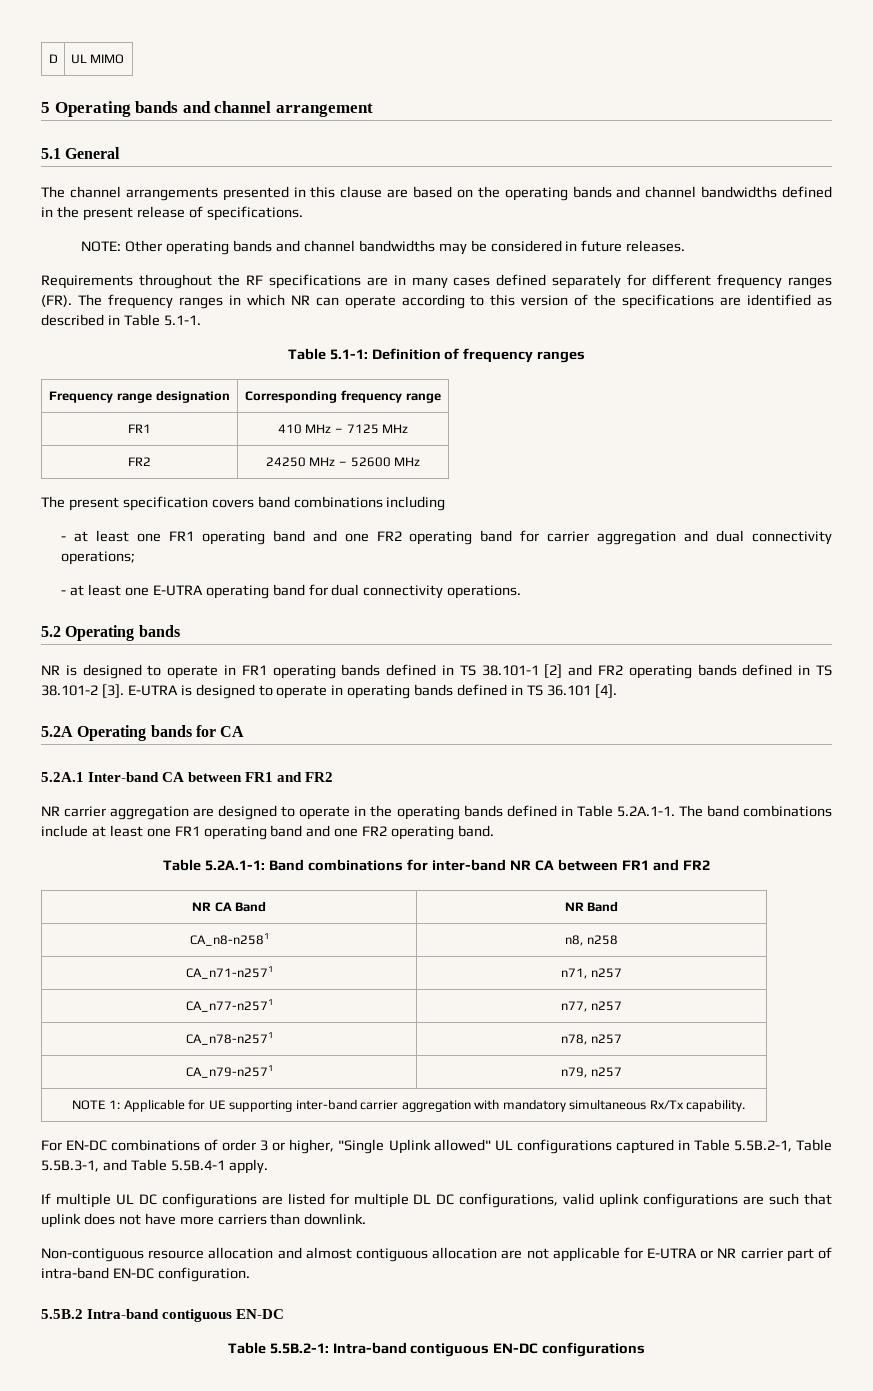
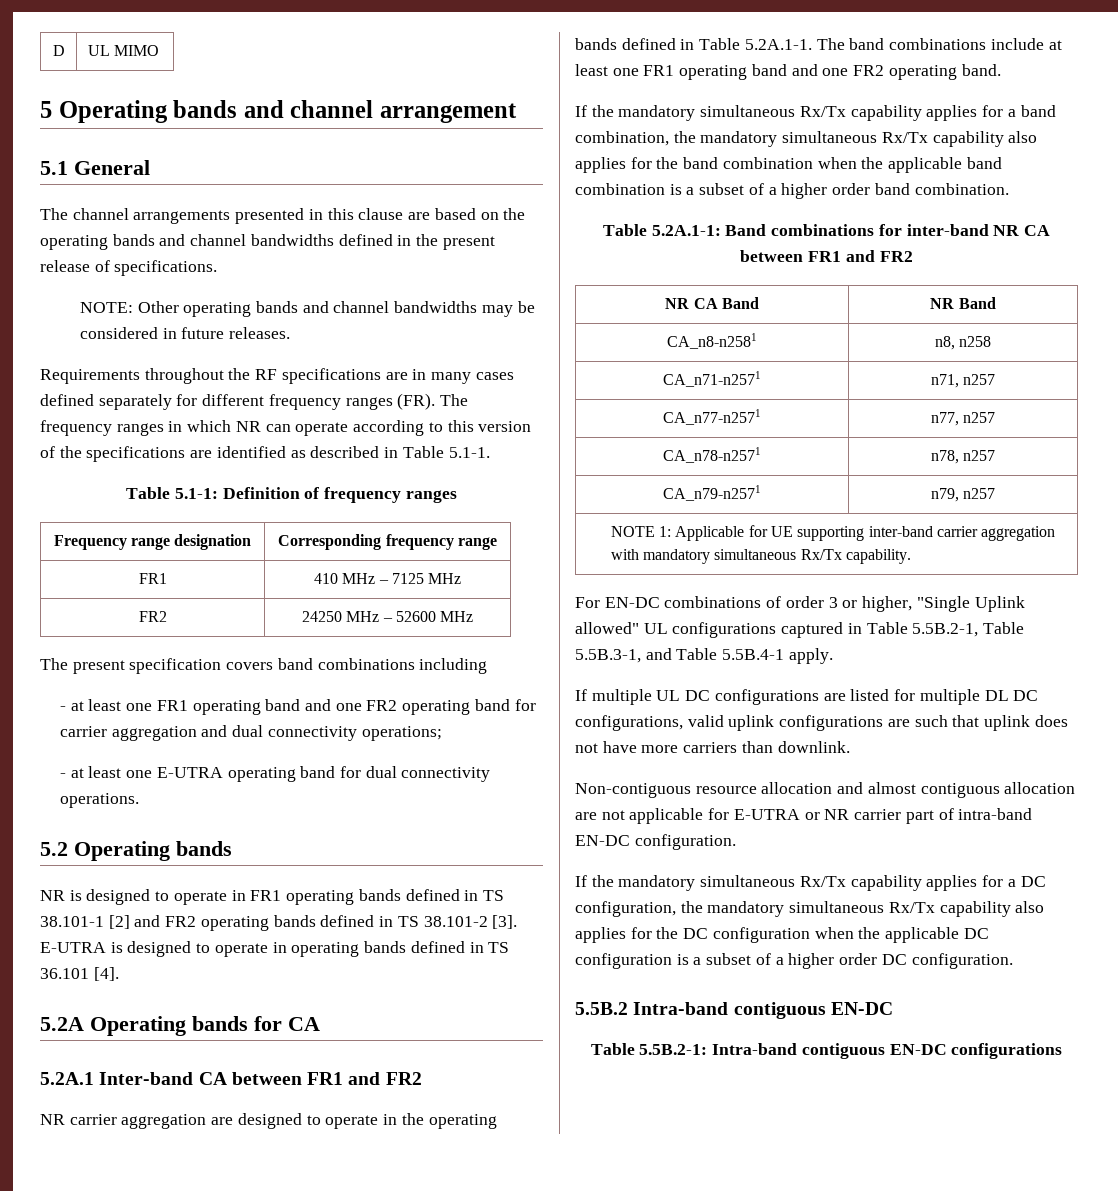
(495, 831) none -> [575,105,1056,121] [575,131,1038,147] [575,157,1002,173] [575,183,1009,199] // If the mandatory simultaneous Rx/Tx capability applies for a band combination, the mandatory simultaneous Rx/Tx capability also applies for the band combination when the applicable band combination is a subset of a higher order band combination.
(250, 1274) none -> [575,875,1046,891] [575,901,1045,917] [575,927,989,943] [575,953,1013,969] // If the mandatory simultaneous Rx/Tx capability applies for a DC configuration, the mandatory simultaneous Rx/Tx capability also applies for the DC configuration when the applicable DC configuration is a subset of a higher order DC configuration.

